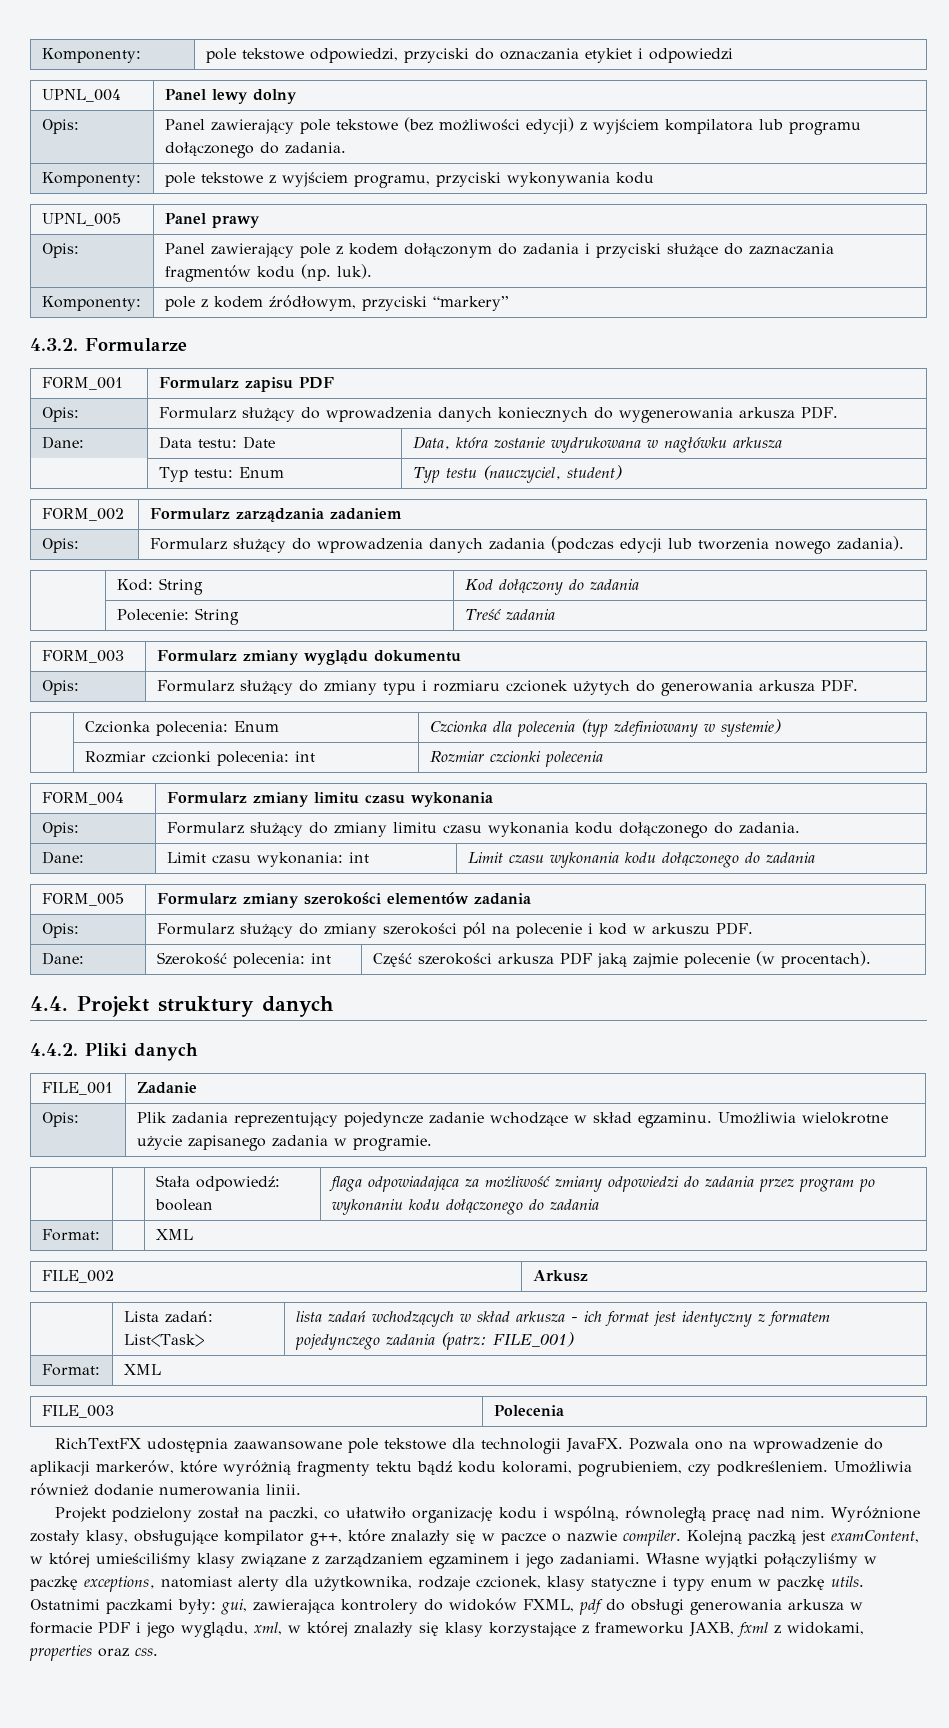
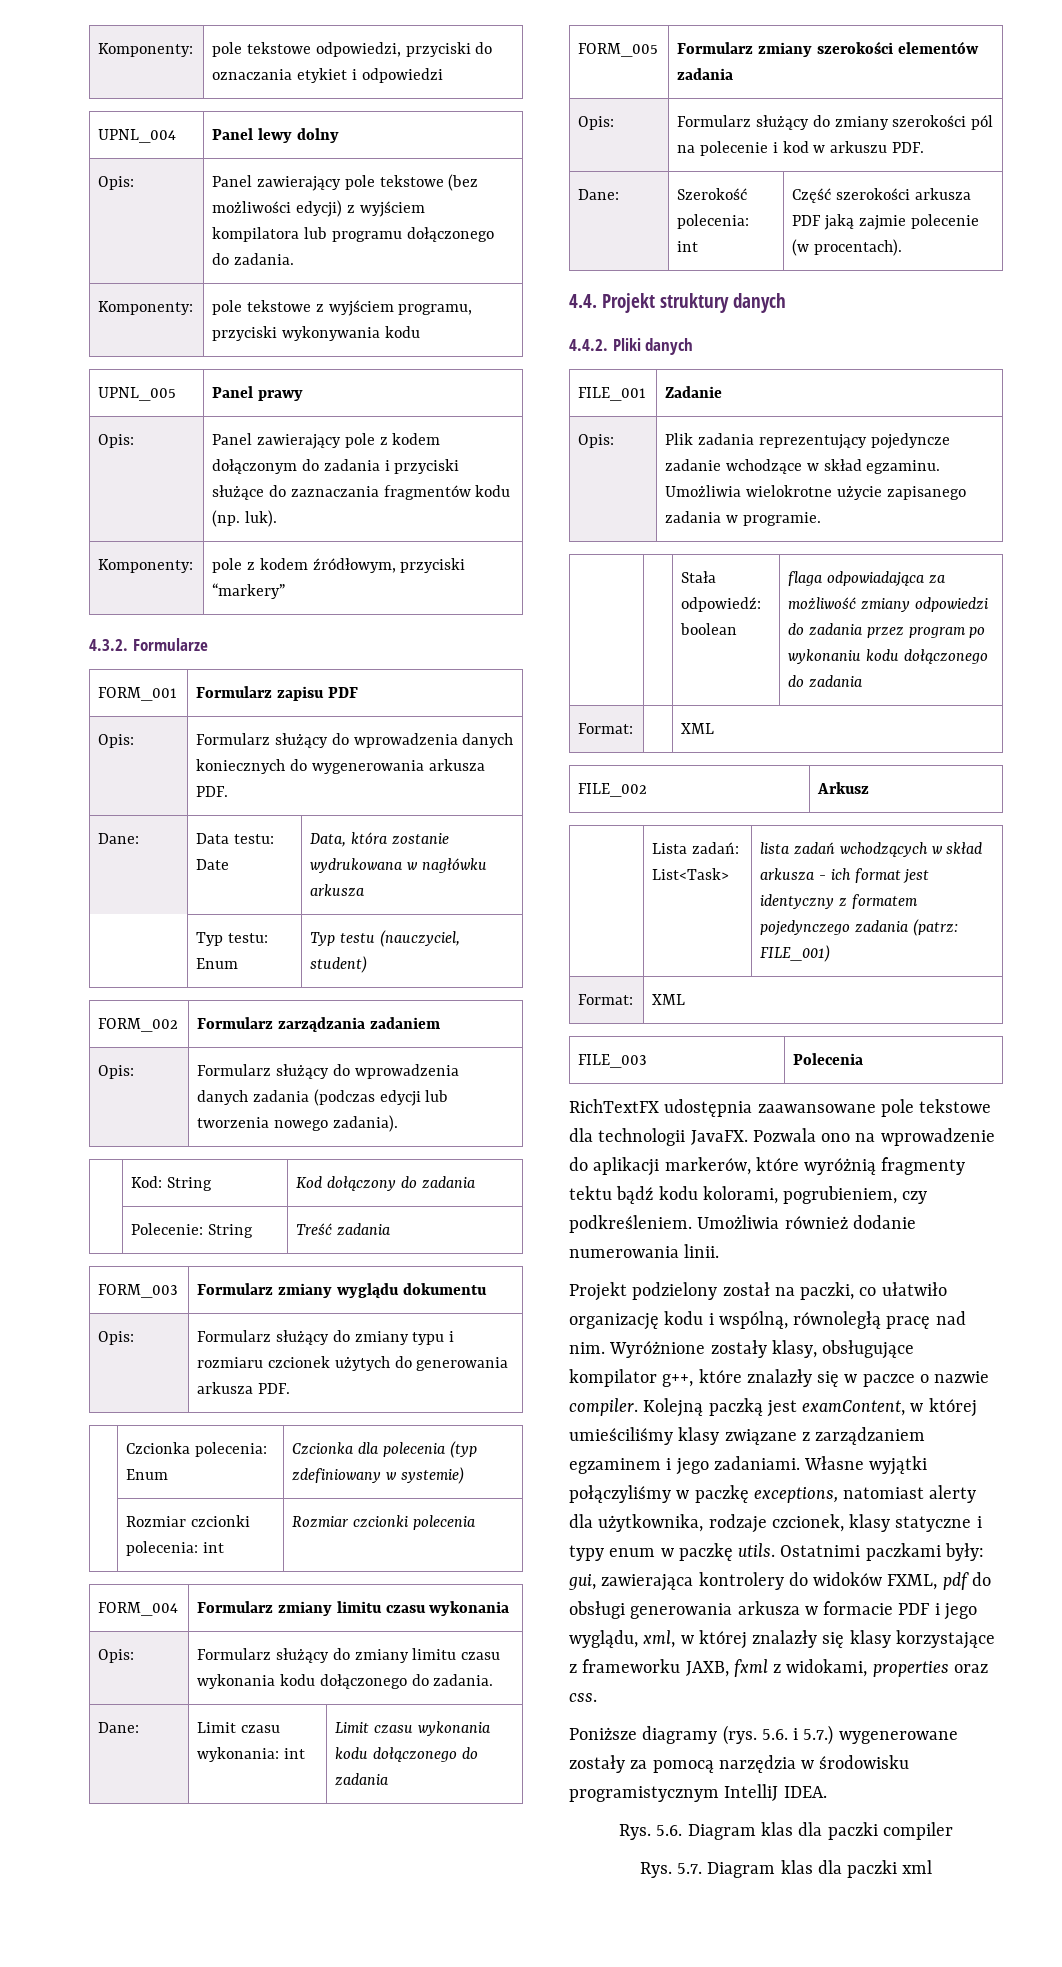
(158, 1652) none -> [569,1725,958,1745] [569,1755,910,1773] [569,1784,827,1802] [619,1822,953,1840] [639,1860,933,1878] // Poniższe diagramy (rys. 5.6. i 5.7.) wygenerowane zostały za pomocą narzędzia w środowisku programistycznym IntelliJ IDEA. // Rys. 5.6. Diagram klas dla paczki compiler // Rys. 5.7. Diagram klas dla paczki xml

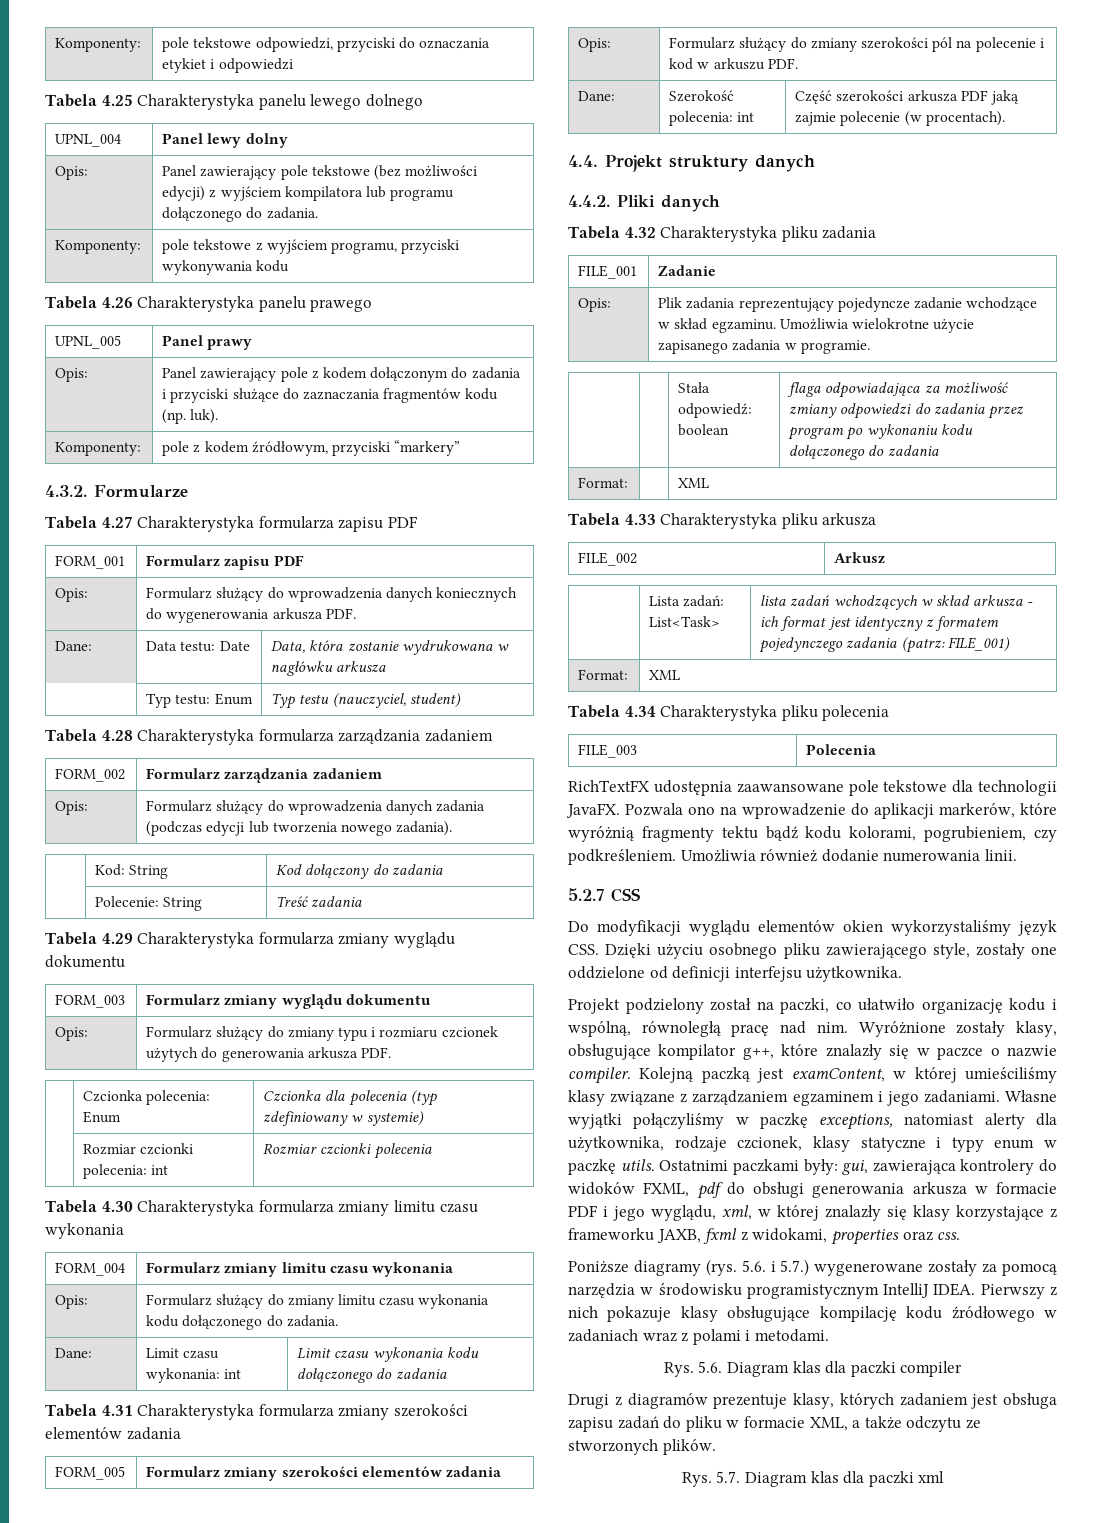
(443, 75) none -> [45,94,423,110] // Tabela 4.25 Charakterystyka panelu lewego dolnego
(420, 332) none -> [45,296,373,312] // Tabela 4.26 Charakterystyka panelu prawego
(208, 644) none -> [45,516,418,532] // Tabela 4.27 Charakterystyka formularza zapisu PDF
(368, 964) none -> [45,729,493,745] // Tabela 4.28 Charakterystyka formularza zarządzania zadaniem
(392, 1229) none -> [45,932,455,948] [45,955,125,968] // Tabela 4.29 Charakterystyka formularza zmiany wyglądu dokumentu
(476, 1522) none -> [45,1200,478,1216] [45,1223,124,1239] // Tabela 4.30 Charakterystyka formularza zmiany limitu czasu wykonania
(390, 1779) none -> [45,1404,468,1420] [45,1427,181,1440] // Tabela 4.31 Charakterystyka formularza zmiany szerokości elementów zadania
(694, 346) none -> [568,226,877,242] // Tabela 4.32 Charakterystyka pliku zadania
(715, 728) none -> [568,513,877,529] // Tabela 4.33 Charakterystyka pliku arkusza
(686, 999) none -> [568,705,890,721] // Tabela 4.34 Charakterystyka pliku polecenia
(720, 1251) none -> [568,888,640,902] [568,920,1057,936] [568,943,1057,959] [568,966,903,982] // 5.2.7 CSS // Do modyfikacji wyglądu elementów okien wykorzystaliśmy język CSS. Dzięki użyciu osobnego pliku zawierającego style, zostały one oddzielone od definicji interfejsu użytkownika.
(827, 1792) none -> [980,1284,1057,1299] [568,1306,1057,1322] [568,1329,829,1345] Pierwszy z nich pokazuje klasy obsługujące kompilację kodu źródłowego w zadaniach wraz z polami i metodami.
(953, 1831) none -> [568,1393,1057,1409] [568,1416,981,1432] [568,1439,716,1455] // Drugi z diagramów prezentuje klasy, których zadaniem jest obsługa zapisu zadań do pliku w formacie XML, a także odczytu ze stworzonych plików.

